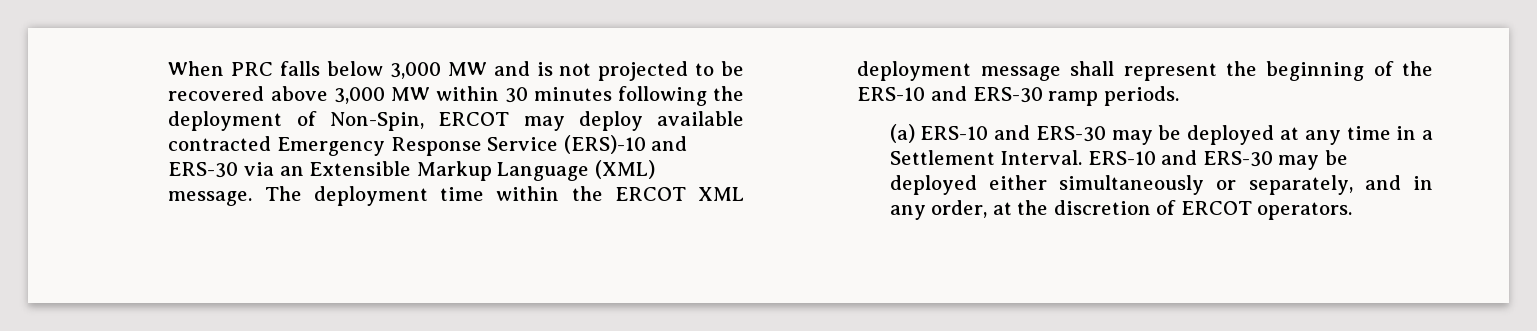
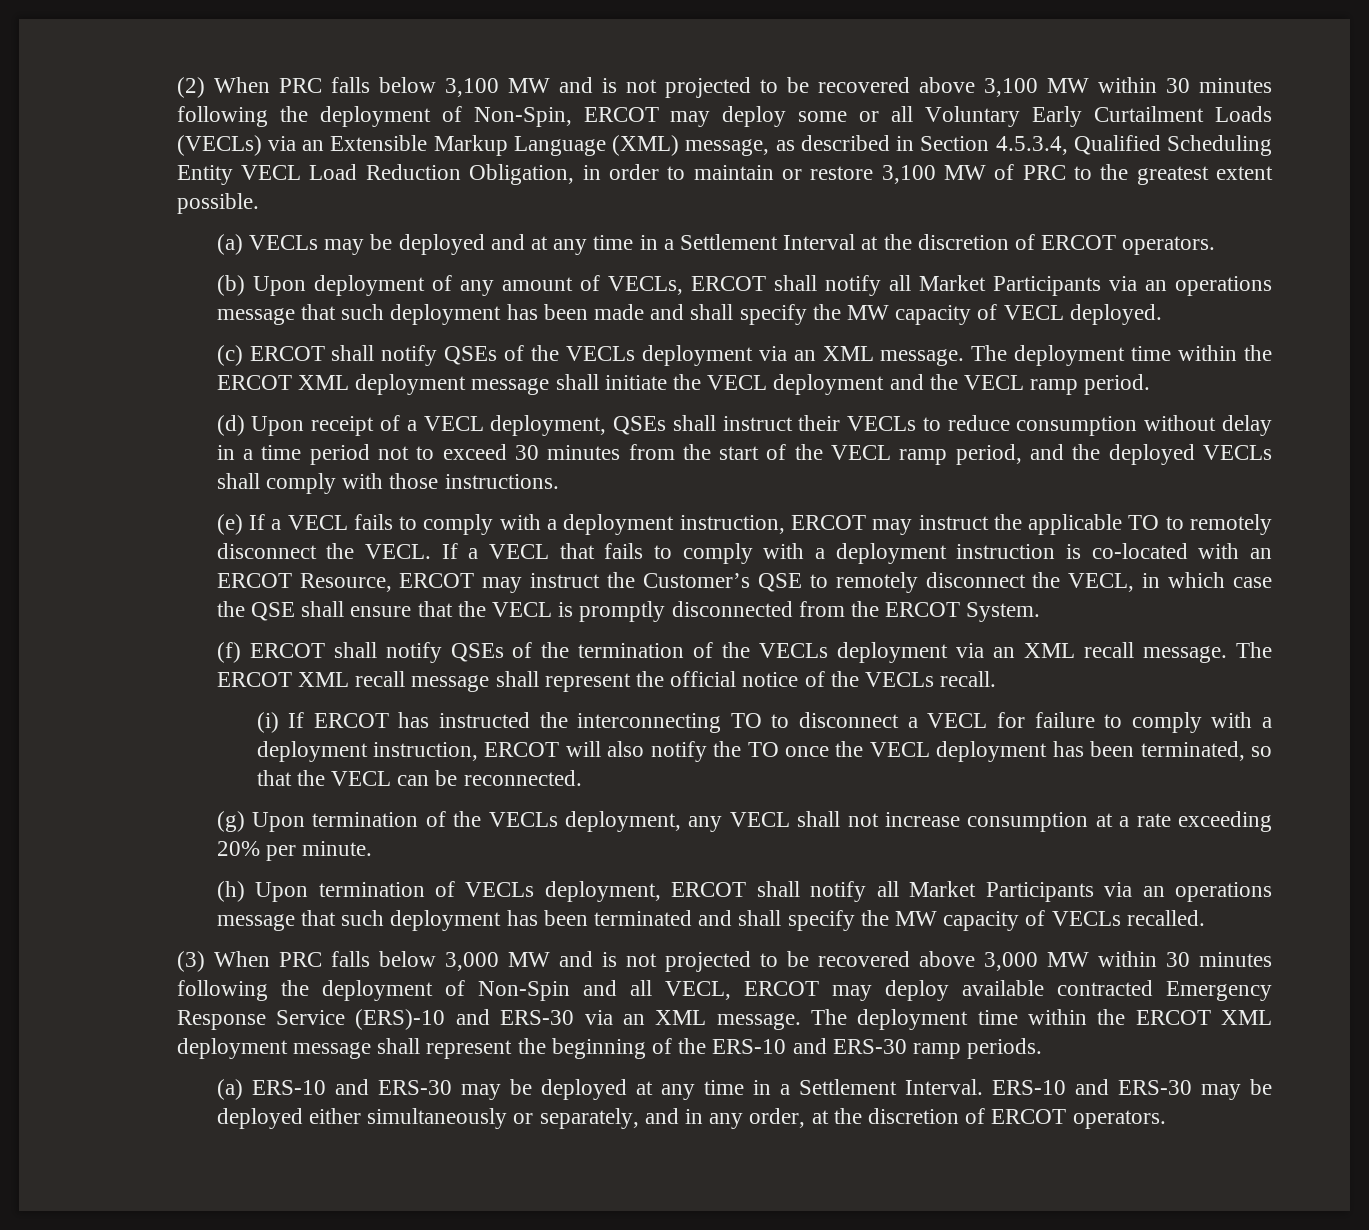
(168, 68) none -> [176,77,1272,98] [176,106,1273,127] [176,135,1272,156] [176,164,1274,185] [176,193,259,214] [216,234,1216,255] [216,275,1273,296] [216,304,1162,325] [216,345,1273,366] [216,374,1151,395] [216,415,1273,436] [216,444,1272,465] [216,473,559,494] [216,514,1272,535] [216,543,1272,564] [216,572,1272,593] [216,601,1041,622] [216,642,1272,663] [216,671,997,692] [256,712,1273,733] [256,741,1273,762] [256,770,582,786] [216,811,1273,832] [216,841,373,861] [216,881,1272,902] [216,910,1205,931] [176,951,205,972] (2) When PRC falls below 3,100 MW and is not projected to be recovered above 3,100 MW within 30 minutes following the deployment of Non-Spin, ERCOT may deploy some or all Voluntary Early Curtailment Loads (VECLs) via an Extensible Markup Language (XML) message, as described in Section 4.5.3.4, Qualified Scheduling Entity VECL Load Reduction Obligation, in order to maintain or restore 3,100 MW of PRC to the greatest extent possible. // (a) VECLs may be deployed and at any time in a Settlement Interval at the discretion of ERCOT operators. // (b) Upon deployment of any amount of VECLs, ERCOT shall notify all Market Participants via an operations message that such deployment has been made and shall specify the MW capacity of VECL deployed. // (c) ERCOT shall notify QSEs of the VECLs deployment via an XML message. The deployment time within the ERCOT XML deployment message shall initiate the VECL deployment and the VECL ramp period. // (d) Upon receipt of a VECL deployment, QSEs shall instruct their VECLs to reduce consumption without delay in a time period not to exceed 30 minutes from the start of the VECL ramp period, and the deployed VECLs shall comply with those instructions. // (e) If a VECL fails to comply with a deployment instruction, ERCOT may instruct the applicable TO to remotely disconnect the VECL. If a VECL that fails to comply with a deployment instruction is co-located with an ERCOT Resource, ERCOT may instruct the Customer’s QSE to remotely disconnect the VECL, in which case the QSE shall ensure that the VECL is promptly disconnected from the ERCOT System. // (f) ERCOT shall notify QSEs of the termination of the VECLs deployment via an XML recall message. The ERCOT XML recall message shall represent the official notice of the VECLs recall. // (i) If ERCOT has instructed the interconnecting TO to disconnect a VECL for failure to comply with a deployment instruction, ERCOT will also notify the TO once the VECL deployment has been terminated, so that the VECL can be reconnected. // (g) Upon termination of the VECLs deployment, any VECL shall not increase consumption at a rate exceeding 20% per minute. // (h) Upon termination of VECLs deployment, ERCOT shall notify all Market Participants via an operations message that such deployment has been terminated and shall specify the MW capacity of VECLs recalled. // (3)
[329,112,424,131] Non-Spin, -> [477,980,731,1001] Non-Spin and all VECL,
[309,160,655,181] Extensible Markup Language (XML) -> [655,1010,707,1025] XML

